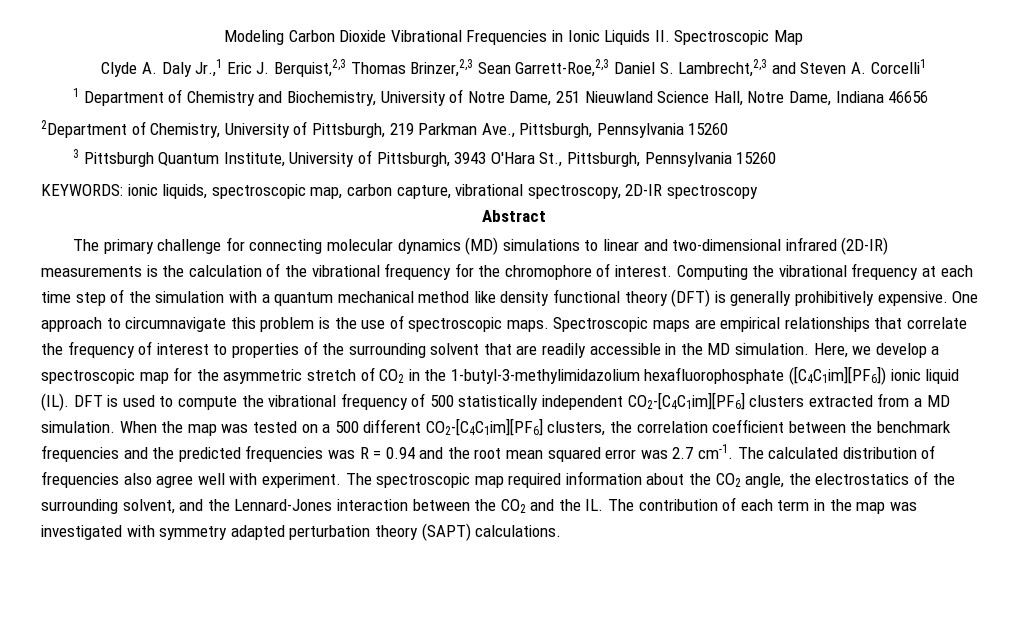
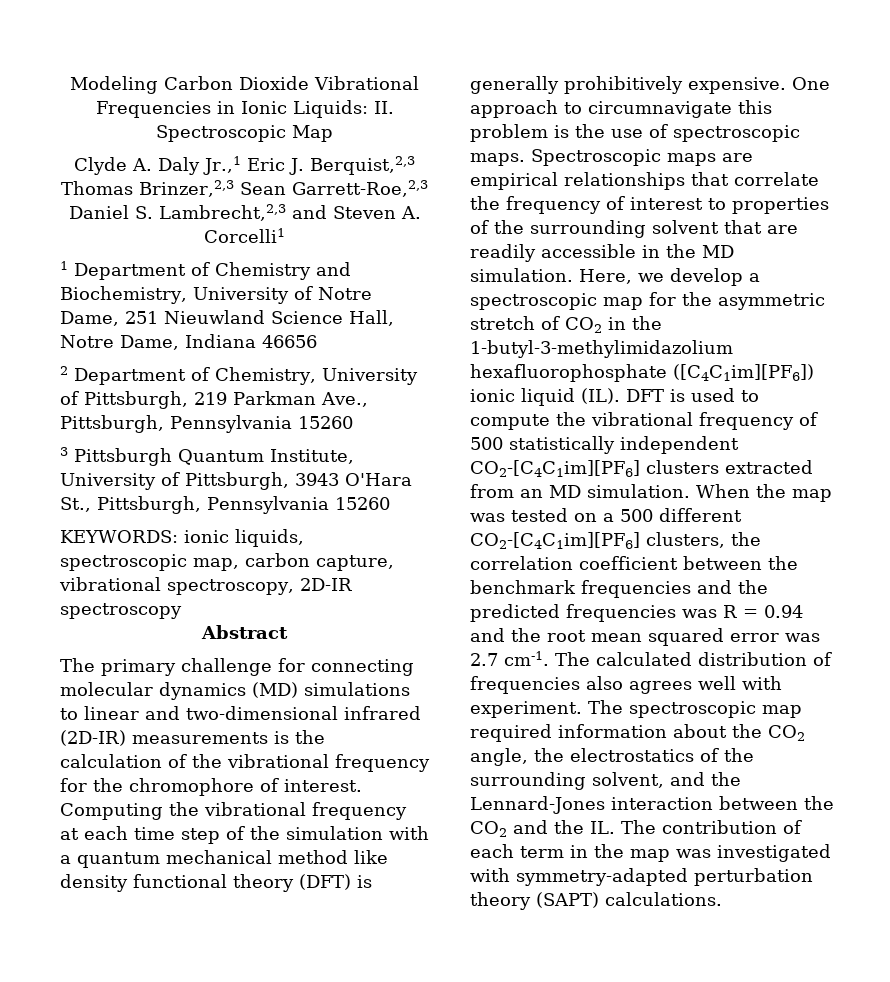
[604,30,651,45] Liquids -> [292,100,368,118] Liquids:
[41,120,127,138] 2Department -> [60,366,186,385] 2 Department
[914,398,923,407] a -> [520,489,543,498] an
[156,475,194,488] agree -> [629,681,692,694] agrees
[159,525,285,540] symmetry adapted -> [516,868,688,886] symmetry-adapted

